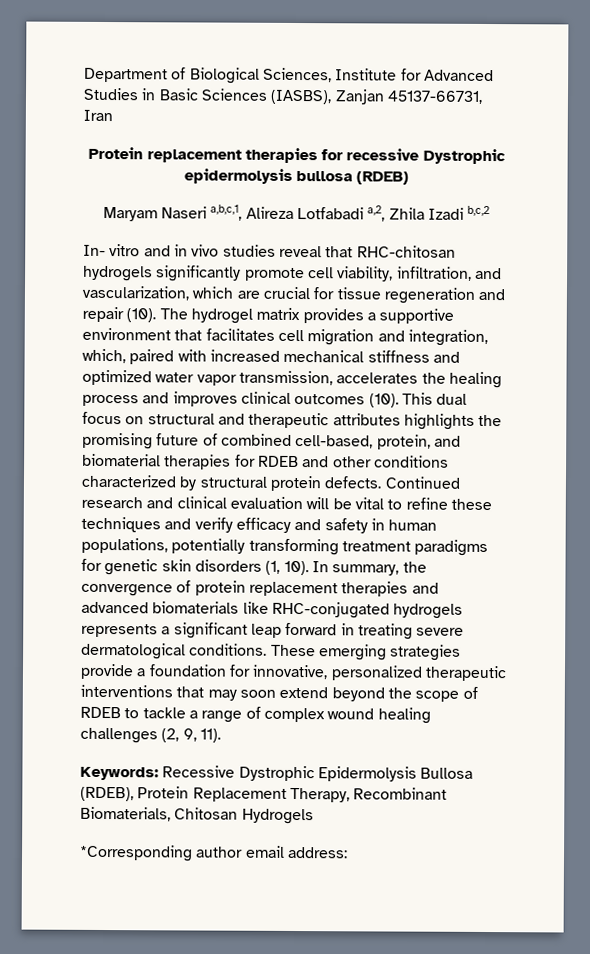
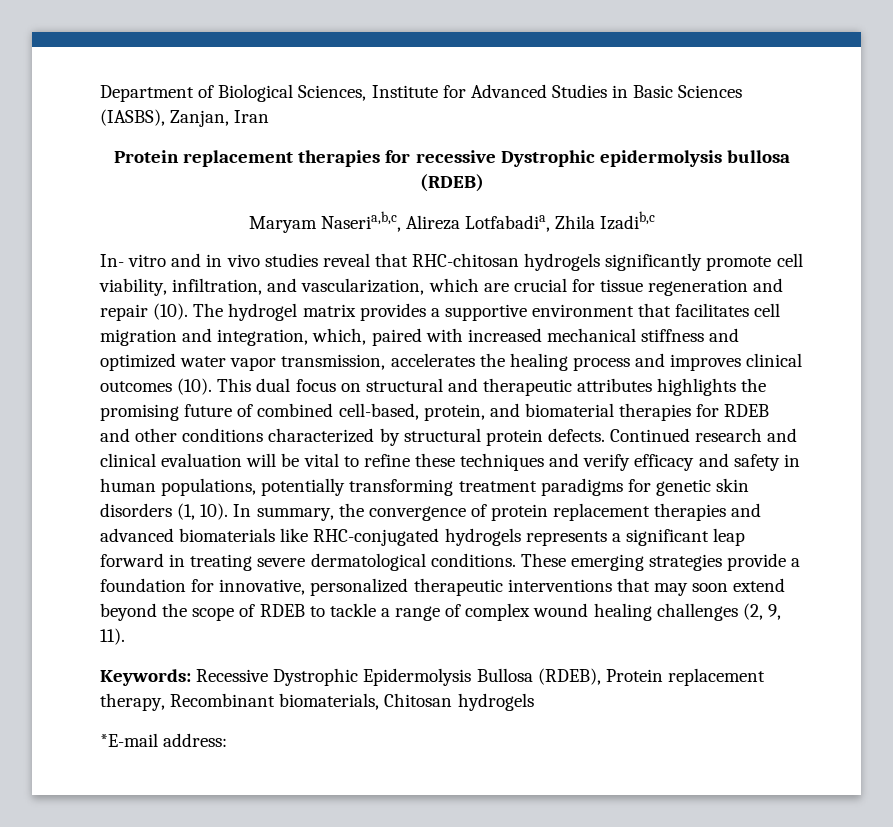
[334,89,483,105] Zanjan 45137-66731, -> [170,110,230,127] Zanjan,
[161,204,491,222] Naseri a,b,c,1, Alireza Lotfabadi a,2, Zhila Izadi b,c,2 -> [320,211,656,232] Naseria,b,c, Alireza Lotfabadia, Zhila Izadib,c
[192,787,448,803] [80,806,314,825] [79,844,285,862] Replacement Therapy, Recombinant Biomaterials, Chitosan Hydrogels // *Corresponding author email -> [667,668,765,686] [100,693,534,711] [100,733,158,747] replacement therapy, Recombinant biomaterials, Chitosan hydrogels // *E-mail

